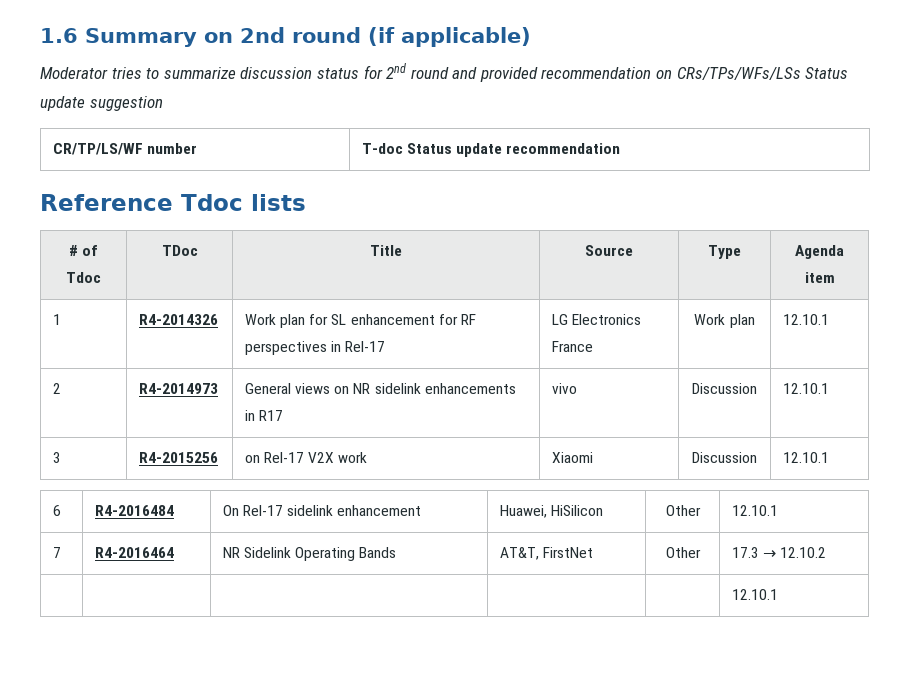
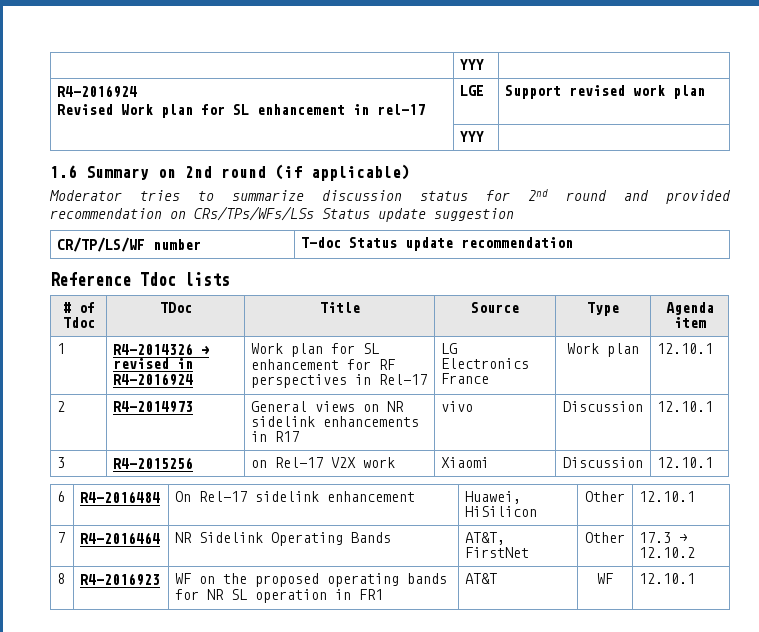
(40, 35) none -> [460,59,485,70] [57,85,138,98] [57,104,426,118] [460,85,485,96] [505,85,706,99] [460,131,485,142] | YYY | // R4-2016924 // Revised Work plan for SL enhancement in rel-17 | LGE | Support revised work plan // | YYY | //
(218, 319) none -> [201,345,210,355] [113,358,194,369] [113,373,194,386] → revised in R4-2016924
(827, 552) | | | | -> [57,573,66,584] [80,573,161,586] [175,573,448,587] [175,589,384,603] [465,573,498,584] [597,573,613,584] 8 | R4-2016923 | WF on the proposed operating bands for NR SL operation in FR1 | AT&T | WF

